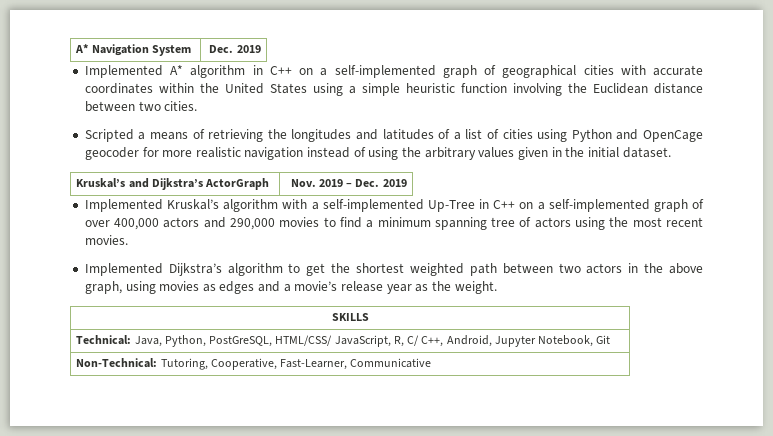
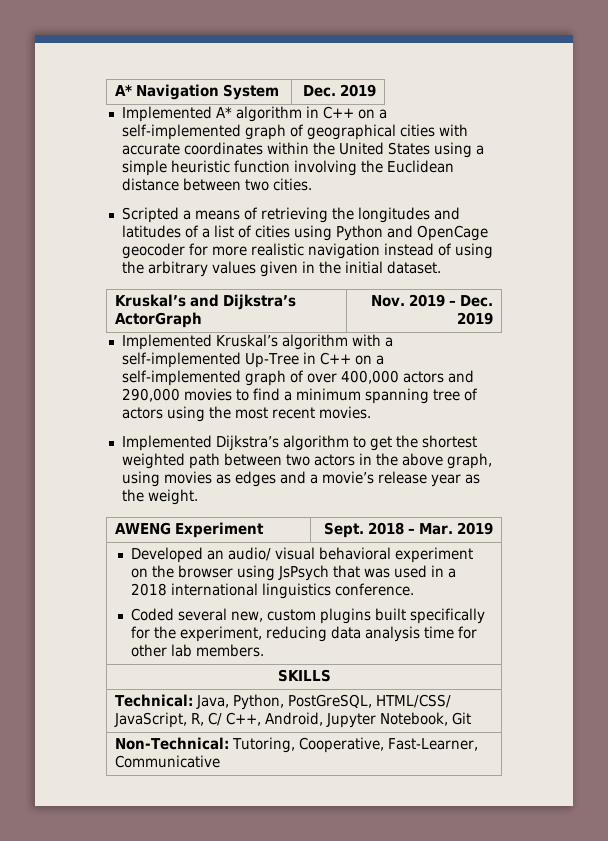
(497, 287) none -> [115,522,265,538] [323,522,493,538] [130,547,473,563] [130,565,456,581] [130,583,414,599] [130,608,485,624] [130,626,477,642] [130,644,264,657] // AWENG Experiment | Sept. 2018 – Mar. 2019 // Developed an audio/ visual behavioral experiment on the browser using JsPsych that was used in a 2018 international linguistics conference. // Coded several new, custom plugins built specifically for the experiment, reducing data analysis time for other lab members.

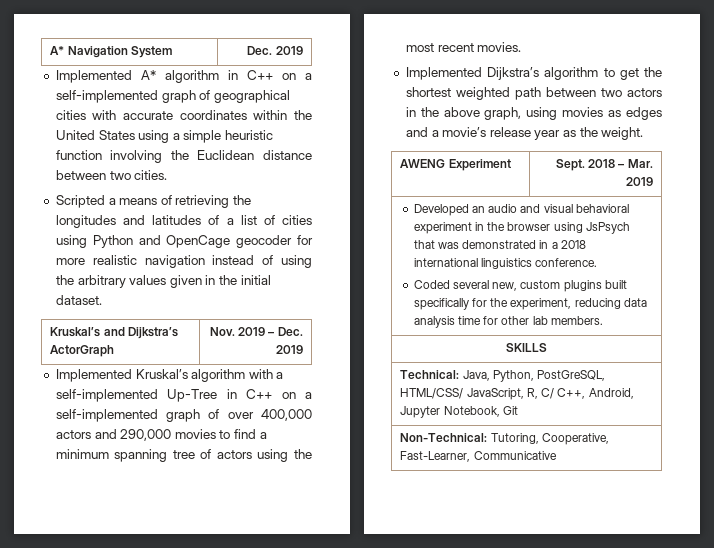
[227,547,271,561] audio/ -> [488,204,541,213] audio and
[130,568,148,578] on -> [474,222,484,231] in
[393,565,427,578] used -> [462,240,537,249] demonstrated

